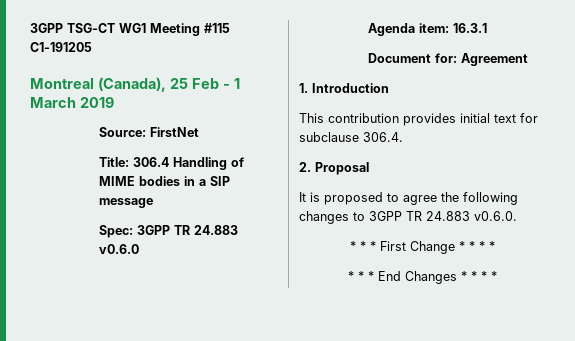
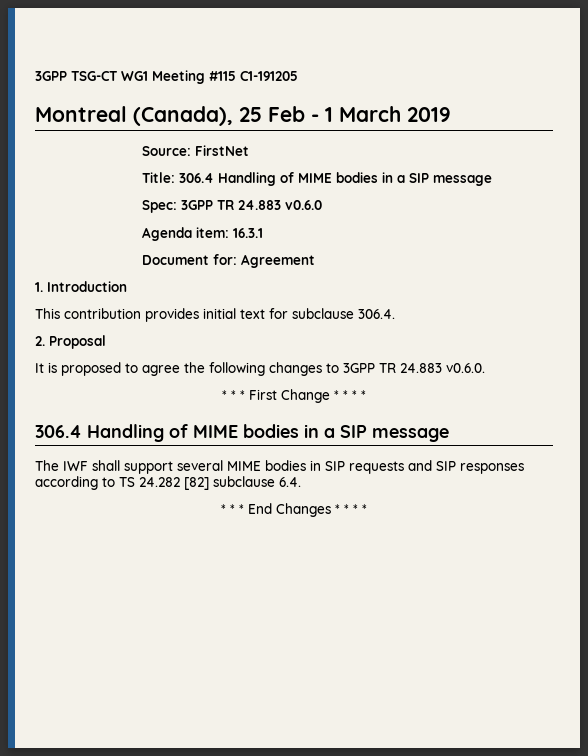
(495, 246) none -> [35,424,449,442] [35,460,524,474] [35,476,301,490] // 306.4 Handling of MIME bodies in a SIP message // The IWF shall support several MIME bodies in SIP requests and SIP responses according to TS 24.282 [82] subclause 6.4.

